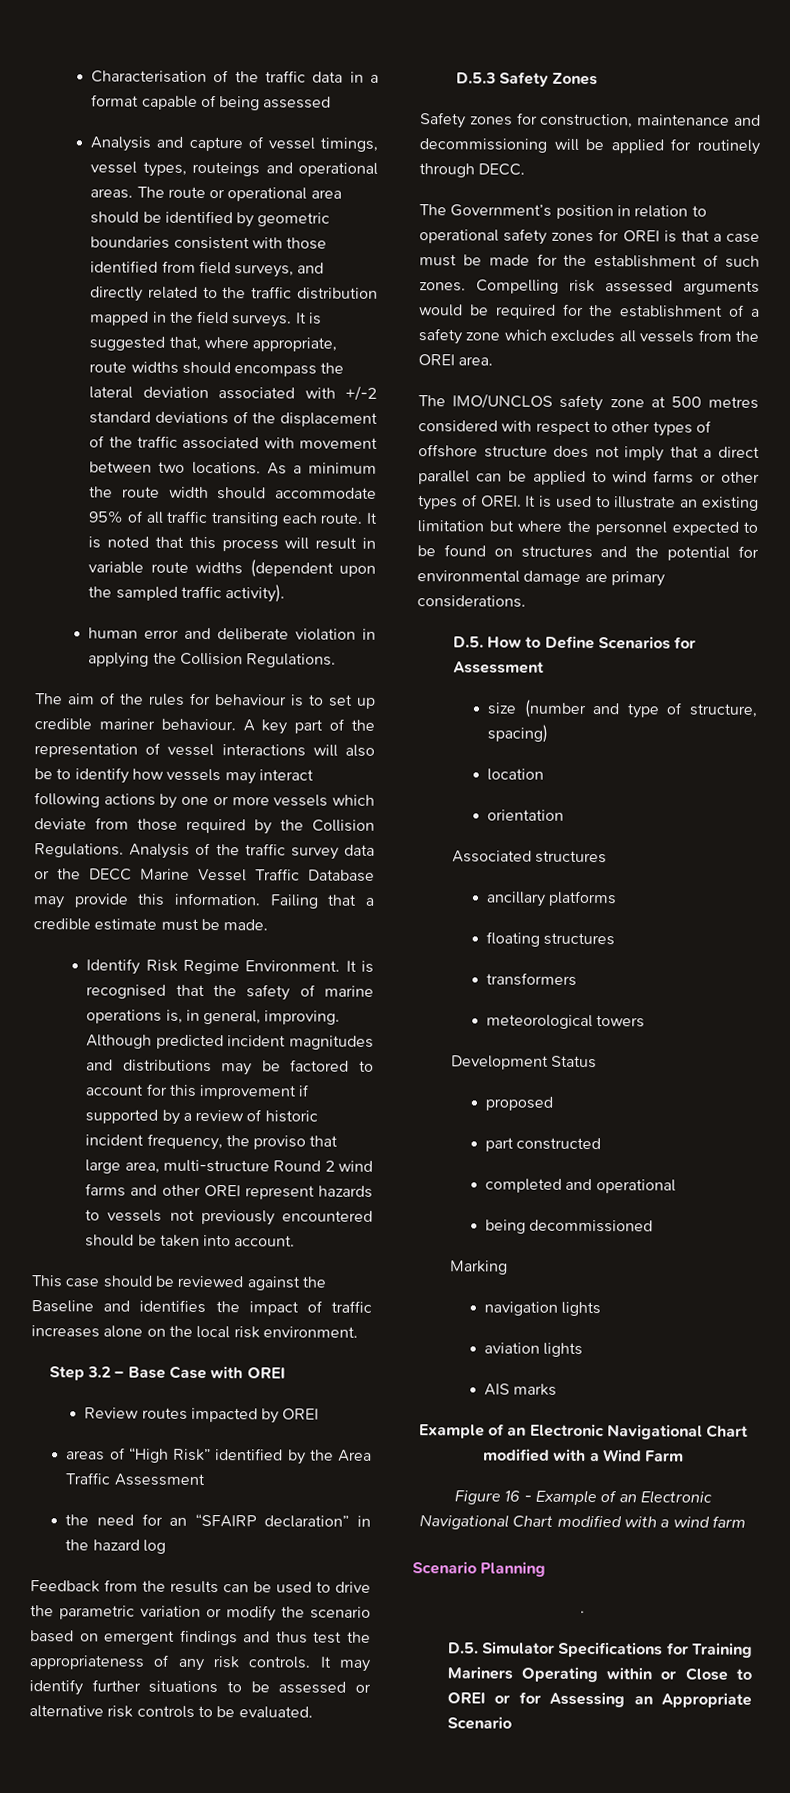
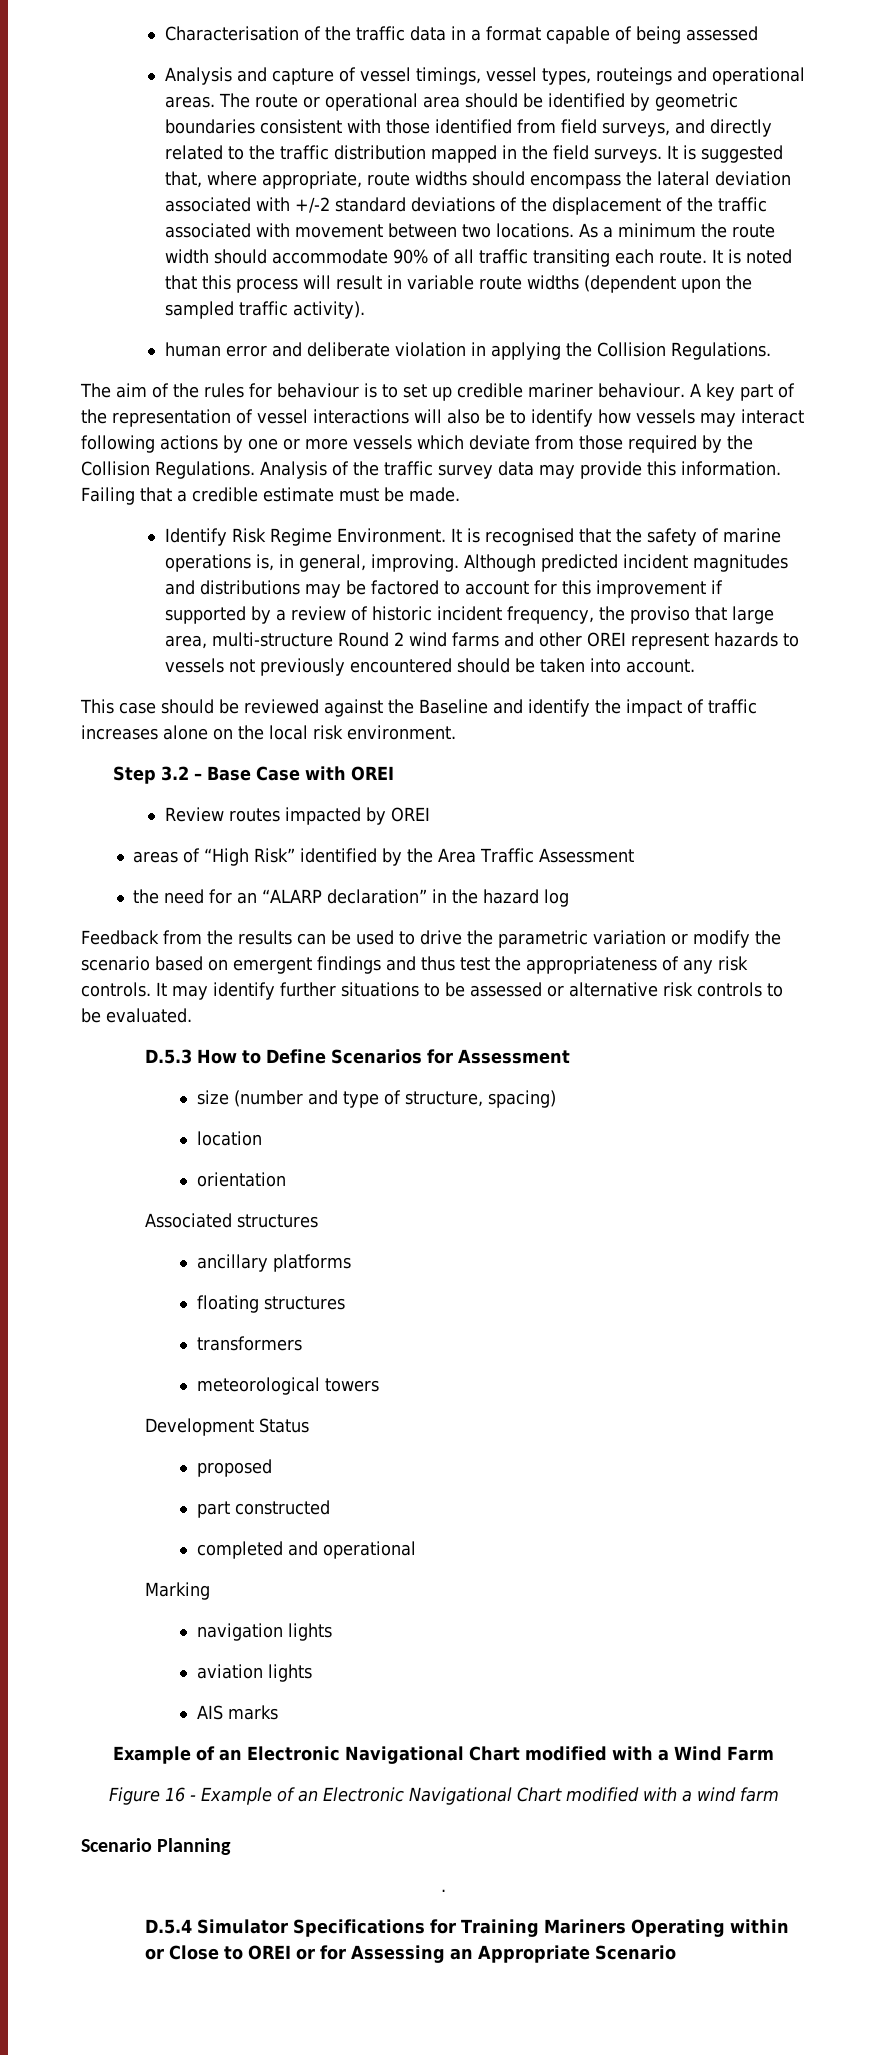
[88,510,125,524] 95% -> [392,249,428,264] 90%
[34,868,375,882] or the DECC Marine Vessel Traffic Database -> (534, 468) none
[139,1299,207,1314] identifies -> [528,699,590,717] identify
[194,1513,257,1528] “SFAIRP -> [261,889,322,903] “ALARP
[498,71,599,87] [420,112,761,129] [419,138,760,155] [419,163,526,178] [419,204,707,220] [419,228,760,245] [419,253,760,268] [419,279,760,295] [419,303,760,319] [418,328,759,345] [418,354,494,366] [418,393,759,412] [418,420,712,437] [418,444,760,462] [418,470,760,485] [418,494,759,511] [417,520,758,536] [417,544,759,561] [417,570,665,587] [417,595,526,608] [452,636,484,648] Safety Zones // Safety zones for construction, maintenance and decommissioning will be applied for routinely through DECC. // The Government’s position in relation to operational safety zones for OREI is that a case must be made for the establishment of such zones. Compelling risk assessed arguments would be required for the establishment of a safety zone which excludes all vessels from the OREI area. // The IMO/UNCLOS safety zone at 500 metres considered with respect to other types of offshore structure does not imply that a direct parallel can be applied to wind farms or other types of OREI. It is used to illustrate an existing limitation but where the personnel expected to be found on structures and the potential for environmental damage are primary considerations. // D.5. -> (192, 1056) none
[484,1219,654,1234] // being decommissioned -> (416, 1550) none
[447,1642,479,1654] D.5. -> [144,1919,192,1934] D.5.4

